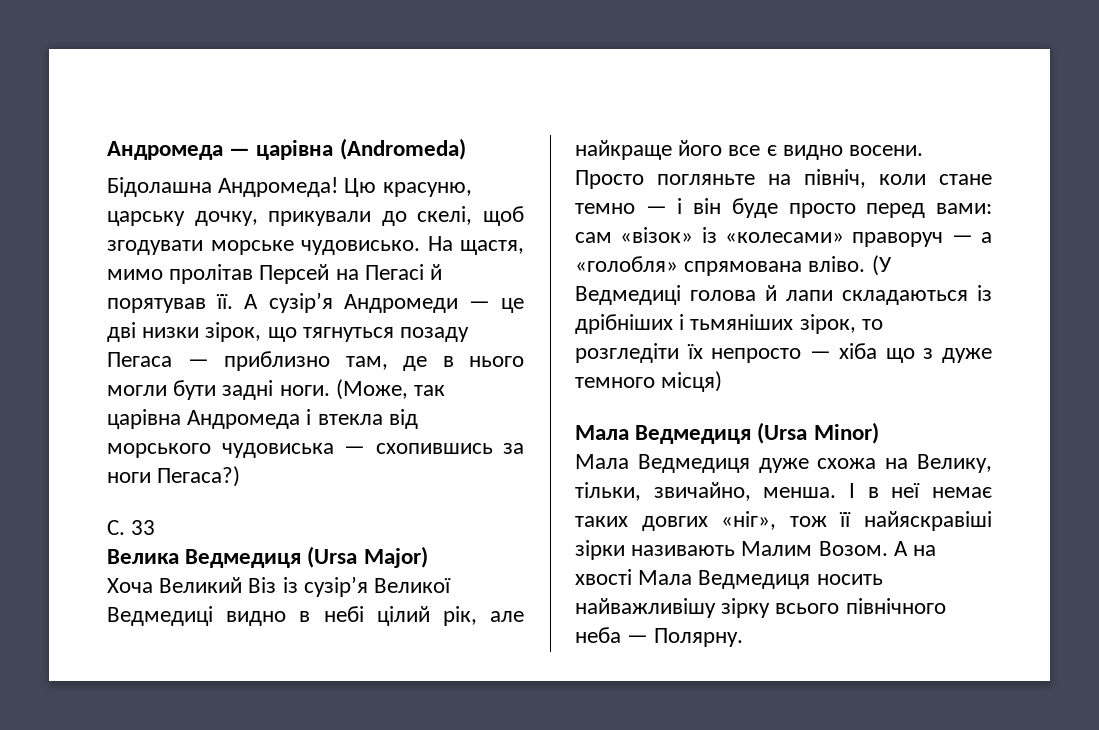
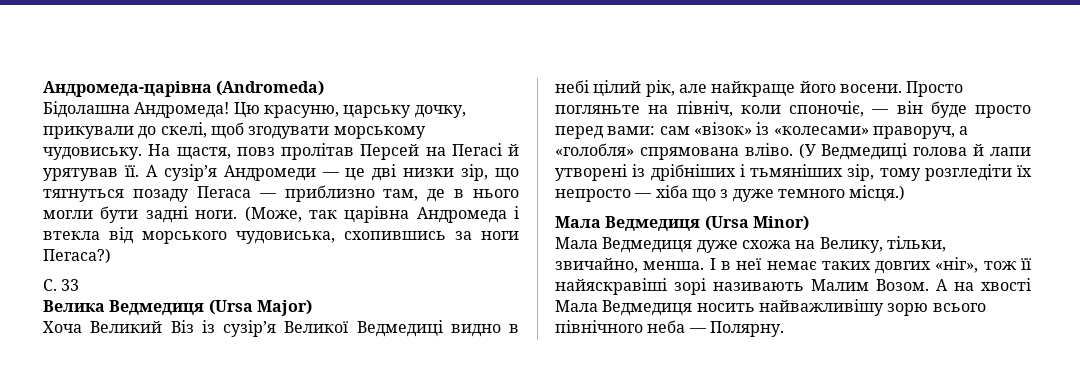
[107,140,334,160] Андромеда — царівна -> [43,81,212,97] Андромеда-царівна
[210,240,420,255] морське чудовисько. -> [333,126,426,139] [43,147,142,160] морському чудовиську.
[107,269,163,280] мимо -> [236,147,275,156] повз
[107,298,206,313] порятував -> [43,168,118,181] урятував
[205,322,262,342] зірок, -> [461,164,489,181] зір,
[221,443,365,458] чудовиська — -> [236,231,335,244] чудовиська,
[728,145,843,160] все є видно -> (836, 87) none
[939,174,992,185] [575,198,683,214] стане темно — і -> [789,101,890,117] споночіє, —
[852,232,973,247] праворуч — -> [872,126,955,139] праворуч,
[842,290,968,305] складаються -> [555,164,627,181] утворені
[799,314,883,334] зірок, то -> [847,164,921,181] зір, тому
[661,371,723,392] місця) -> [849,185,906,202] місця.)
[575,540,625,560] зірки -> [674,278,706,295] зорі
[721,598,771,618] зірку -> [887,303,929,316] зорю

